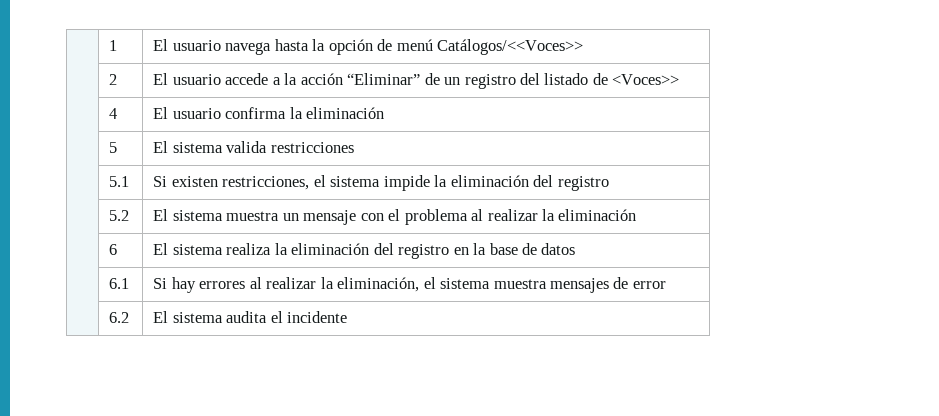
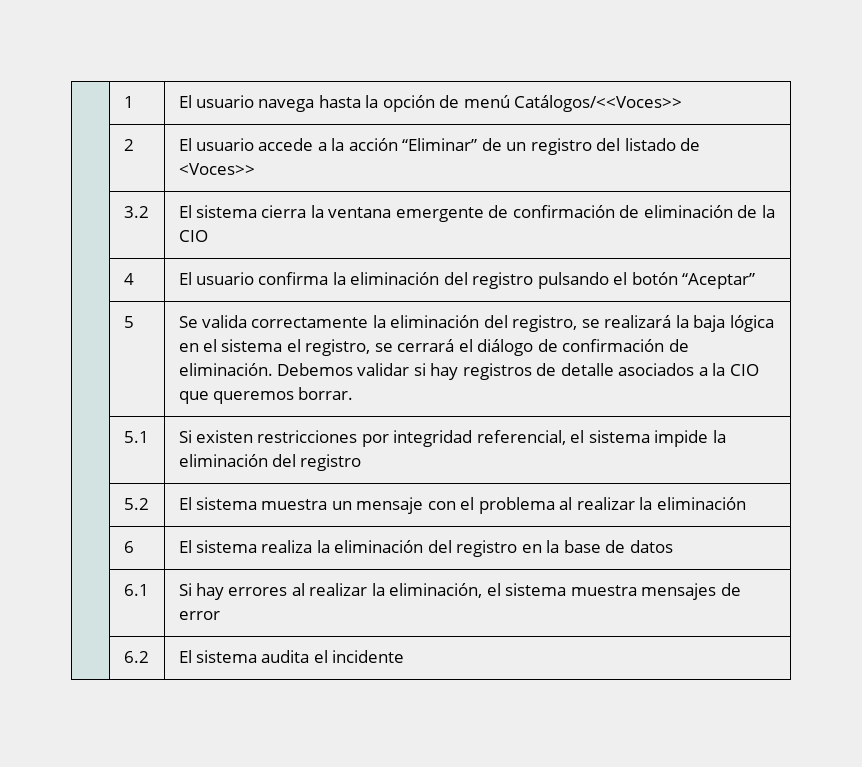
(680, 79) none -> [123,206,149,218] [178,205,775,222] [178,230,208,242] // | 3.2 | El sistema cierra la ventana emergente de confirmación de eliminación de la CIO
[109,142,118,153] [153,141,354,153] // | 5 | El sistema valida restricciones -> [443,272,756,289] [123,316,134,328] [178,315,774,332] [178,339,689,356] [178,363,759,380] [178,387,354,404] del registro pulsando el botón “Aceptar” // | 5 | Se valida correctamente la eliminación del registro, se realizará la baja lógica en el sistema el registro, se cerrará el diálogo de confirmación de eliminación. Debemos validar si hay registros de detalle asociados a la CIO que queremos borrar.
[222,176,310,190] restricciones, -> [257,430,566,447] restricciones por integridad referencial,

